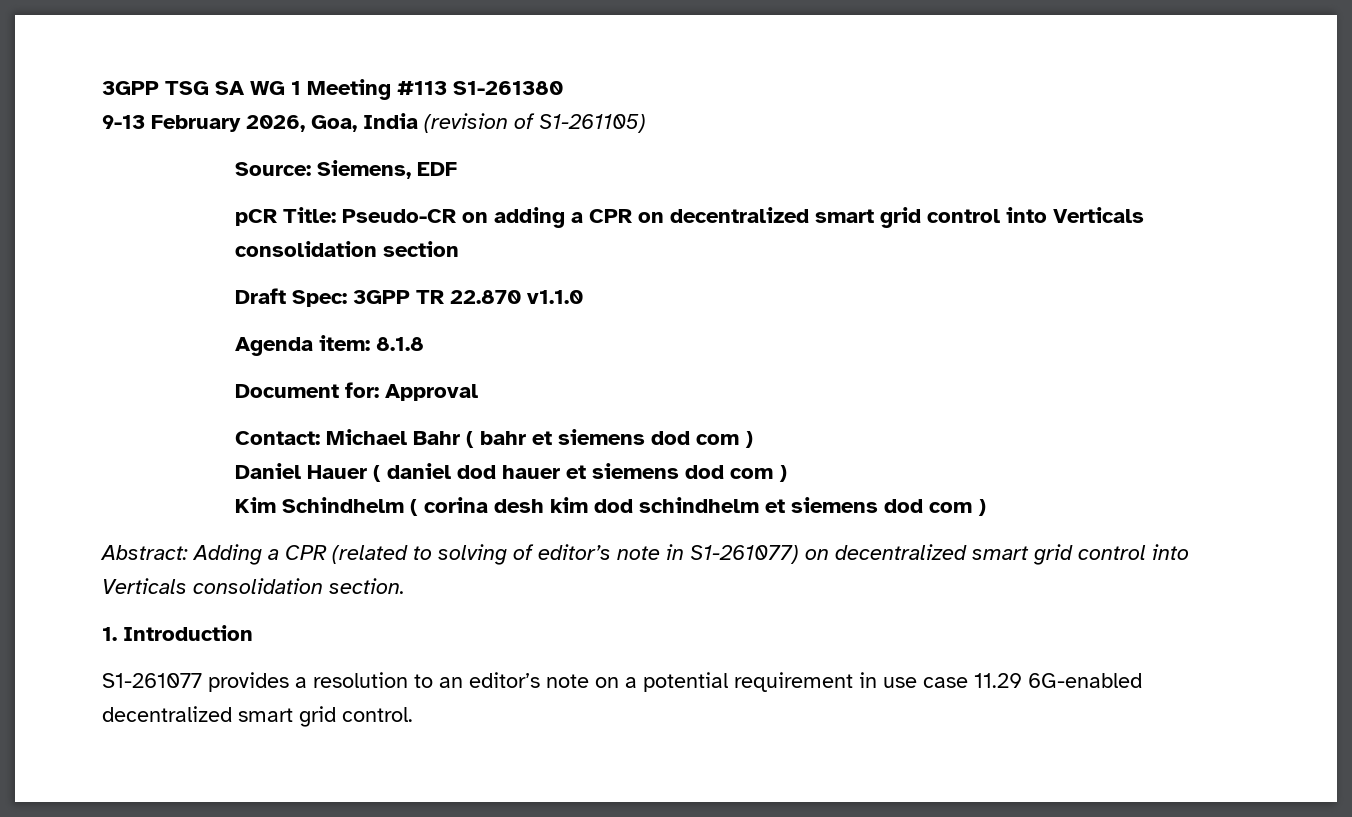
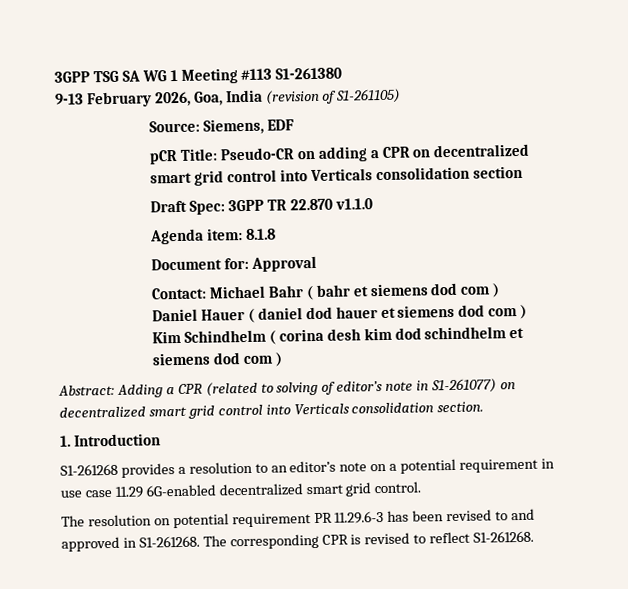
[102,673,202,688] S1-261077 -> [60,463,118,476] S1-261268
(413, 714) none -> [61,508,536,529] [61,530,535,552] // The resolution on potential requirement PR 11.29.6-3 has been revised to and approved in S1-261268. The corresponding CPR is revised to reflect S1-261268.

